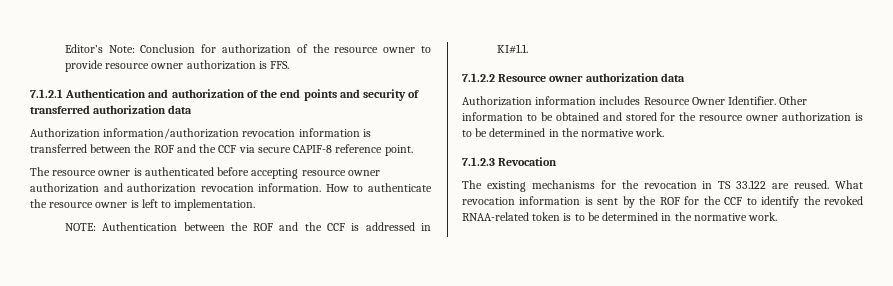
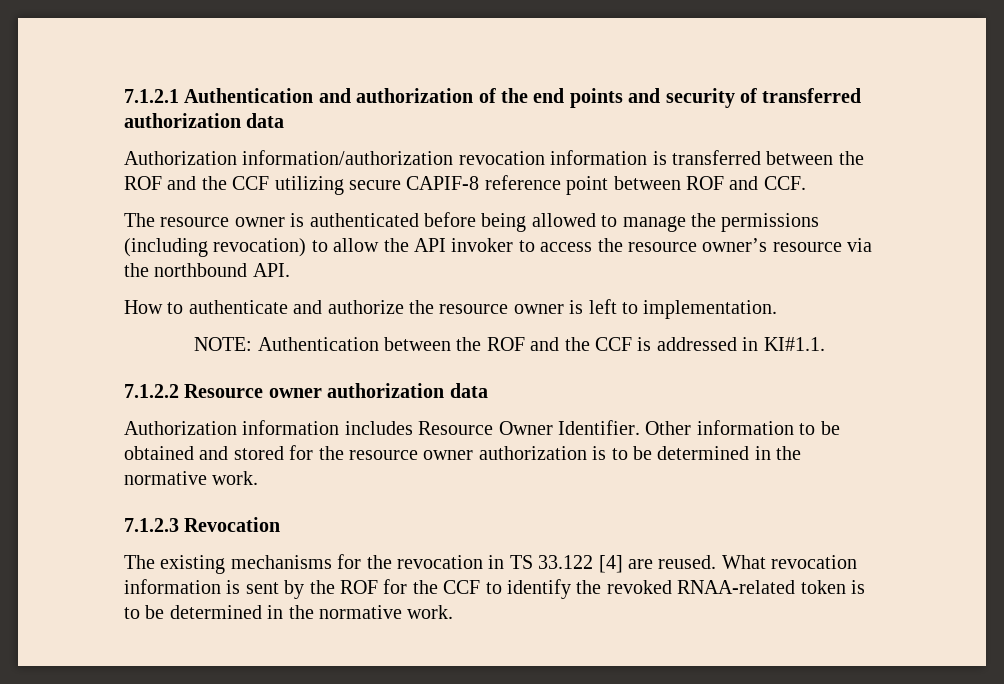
[64,44,431,54] [64,60,290,72] Editor’s Note: Conclusion for authorization of the resource owner to provide resource owner authorization is FFS. // -> (124, 96) none
[238,145,255,153] via -> [274,176,344,195] utilizing
[384,145,413,156] point. -> [566,176,806,195] point between ROF and CCF.
[251,168,380,179] [30,183,322,193] accepting resource owner authorization and authorization revocation information. -> [481,213,820,232] [124,238,873,257] [124,263,290,277] being allowed to manage the permissions (including revocation) to allow the API invoker to access the resource owner’s resource via the northbound API. //
(432, 187) none -> [293,300,404,314] and authorize
(767, 184) none -> [598,555,623,573] [4]

